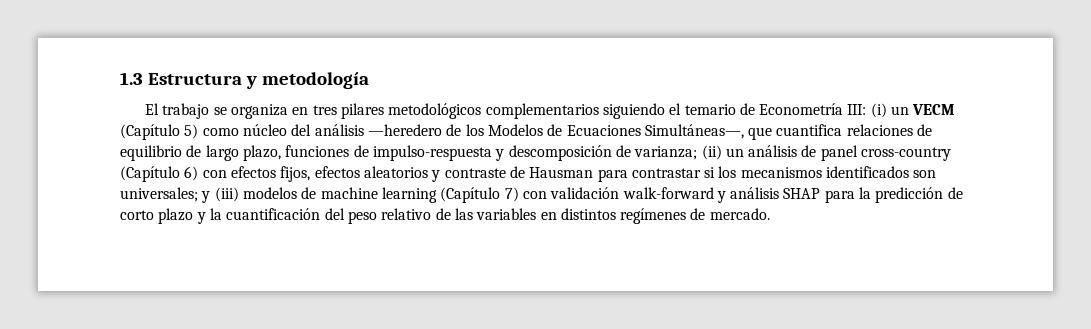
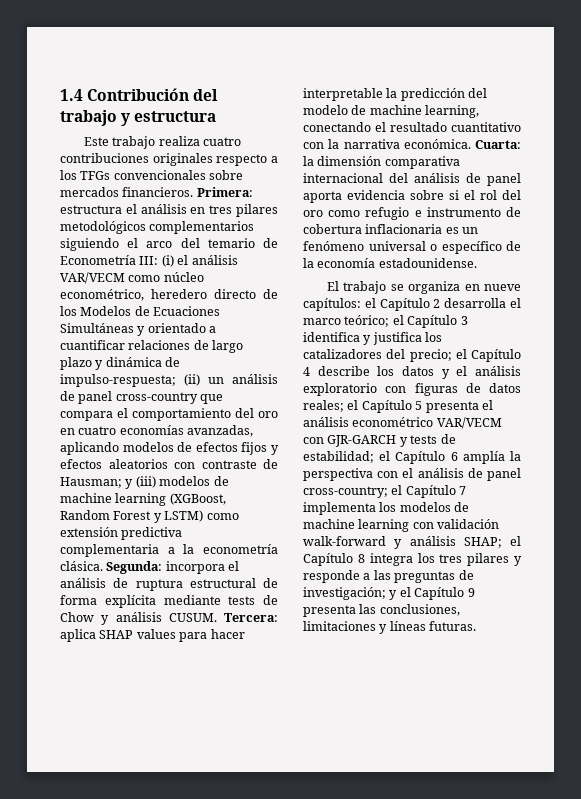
[120,72,369,89] [145,103,288,119] 1.3 Estructura y metodología // El trabajo se organiza -> [60,88,219,101] [60,110,217,126] [84,136,242,149] [60,153,278,166] [60,170,244,180] [60,187,253,197] [60,204,187,214] 1.4 Contribución del trabajo y estructura // Este trabajo realiza cuatro contribuciones originales respecto a los TFGs convencionales sobre mercados financieros. Primera: estructura el análisis
(682, 109) none -> [146,238,200,248] arco del
[891,104,956,115] [120,124,442,140] un VECM (Capítulo 5) como núcleo del análisis —heredero -> [177,255,238,265] [60,272,204,284] [60,289,256,301] el análisis VAR/VECM como núcleo econométrico, heredero directo
[644,124,933,140] [120,145,698,161] Simultáneas—, que cuantifica relaciones de equilibrio de largo plazo, funciones de impulso-respuesta y descomposición de varianza; -> [60,323,217,336] [60,340,244,353] [60,357,181,370] [60,374,176,387] Simultáneas y orientado a cuantificar relaciones de largo plazo y dinámica de impulso-respuesta;
[120,166,311,182] (Capítulo 6) con efectos fijos, -> [200,394,224,404] [60,408,278,421] [60,425,254,437] [60,442,279,455] que compara el comportamiento del oro en cuatro economías avanzadas, aplicando modelos de efectos fijos y
[431,170,441,182] y -> [174,462,195,469] con
[529,166,937,182] [120,187,198,202] Hausman para contrastar si los mecanismos identificados son universales; -> [60,477,122,488] Hausman;
[440,187,519,203] (Capítulo 7) -> [169,493,226,505] [60,510,239,523] [60,527,183,540] [60,544,278,557] [60,561,240,574] [60,578,278,591] [60,595,278,608] [60,612,278,625] [60,629,245,642] [303,88,488,101] [303,105,480,118] [303,122,521,132] [303,139,521,149] [303,156,460,169] [303,173,521,186] [303,190,521,203] [303,207,521,220] [303,224,479,234] [303,241,521,254] [303,258,477,268] [327,281,521,294] [303,298,521,311] [303,315,468,328] [303,332,443,345] [303,349,521,362] [303,366,521,379] [303,383,521,396] [303,400,493,413] [303,417,502,429] [303,434,456,447] [303,451,521,464] [303,468,521,481] [303,485,467,498] [303,502,470,515] [303,519,410,532] (XGBoost, Random Forest y LSTM) como extensión predictiva complementaria a la econometría clásica. Segunda: incorpora el análisis de ruptura estructural de forma explícita mediante tests de Chow y análisis CUSUM. Tercera: aplica SHAP values para hacer interpretable la predicción del modelo de machine learning, conectando el resultado cuantitativo con la narrativa económica. Cuarta: la dimensión comparativa internacional del análisis de panel aporta evidencia sobre si el rol del oro como refugio e instrumento de cobertura inflacionaria es un fenómeno universal o específico de la economía estadounidense. // El trabajo se organiza en nueve capítulos: el Capítulo 2 desarrolla el marco teórico; el Capítulo 3 identifica y justifica los catalizadores del precio; el Capítulo 4 describe los datos y el análisis exploratorio con figuras de datos reales; el Capítulo 5 presenta el análisis econométrico VAR/VECM con GJR-GARCH y tests de estabilidad; el Capítulo 6 amplía la perspectiva con el análisis de panel cross-country; el Capítulo 7 implementa los modelos de machine learning
[783,187,963,203] [120,208,770,224] SHAP para la predicción de corto plazo y la cuantificación del peso relativo de las variables en distintos regímenes de mercado. -> [463,536,521,548] [303,553,522,566] [303,570,474,583] [303,587,475,600] [303,604,460,617] [303,621,477,634] SHAP; el Capítulo 8 integra los tres pilares y responde a las preguntas de investigación; y el Capítulo 9 presenta las conclusiones, limitaciones y líneas futuras.

